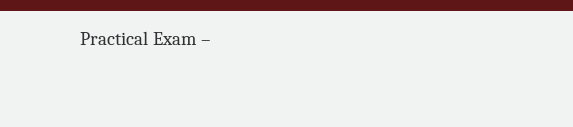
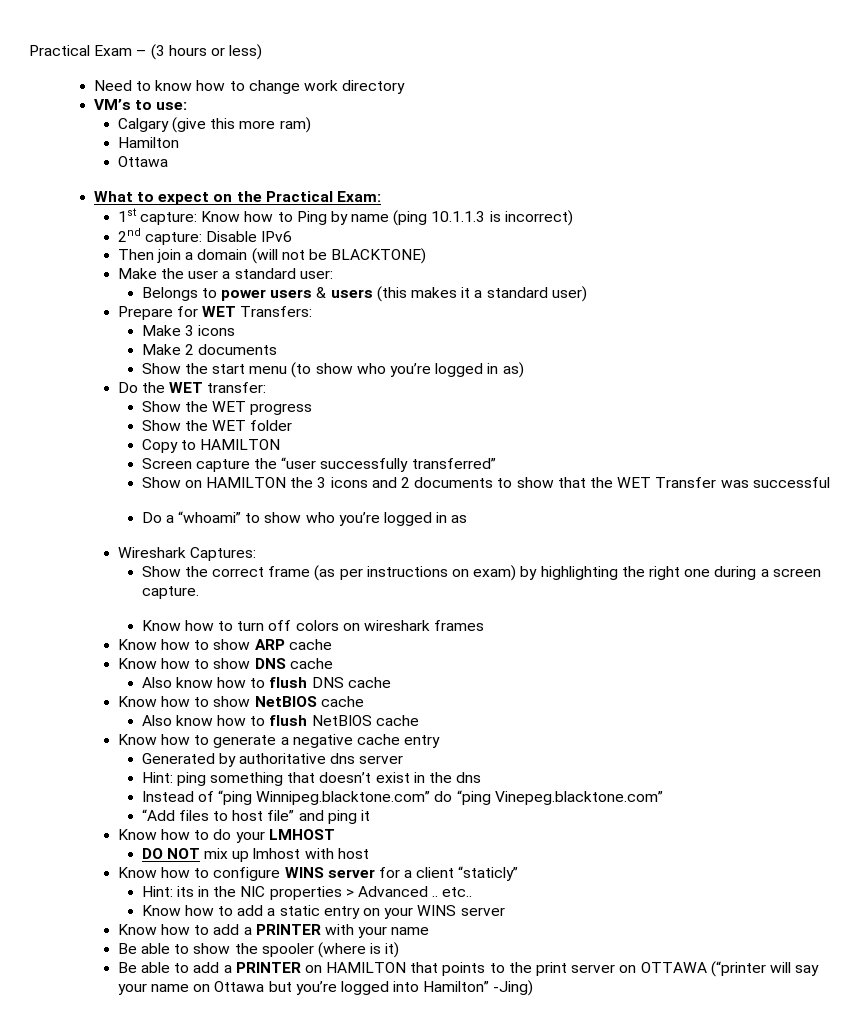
(212, 42) none -> [150,44,263,60] [93,80,406,94] [93,99,188,110] [117,117,311,133] [117,137,179,148] [117,156,168,167] [93,191,381,205] [117,208,573,226] [117,228,293,245] [117,248,427,264] [117,268,333,279] [141,286,587,302] [117,306,313,320] [141,325,236,336] [141,344,278,355] [141,362,524,378] [117,382,267,393] [141,401,313,415] [141,420,293,431] [141,439,281,453] [141,457,496,472] [141,477,830,488] [141,511,468,526] [117,547,256,561] [141,565,821,581] [141,586,199,599] [141,620,485,631] [117,639,332,650] [117,658,333,669] [141,677,391,688] [117,696,364,707] [141,715,419,726] [117,734,441,748] [141,753,404,767] [141,772,482,786] [141,790,663,805] [141,809,371,824] [117,829,335,843] [141,848,369,862] [117,866,519,881] [141,886,473,900] [141,905,505,919] [117,924,430,938] [117,942,400,958] [117,961,820,977] [117,980,534,996] (3 hours or less) // Need to know how to change work directory // VM’s to use: // Calgary (give this more ram) // Hamilton // Ottawa // What to expect on the Practical Exam: // 1st capture: Know how to Ping by name (ping 10.1.1.3 is incorrect) // 2nd capture: Disable IPv6 // Then join a domain (will not be BLACKTONE) // Make the user a standard user: // Belongs to power users & users (this makes it a standard user) // Prepare for WET Transfers: // Make 3 icons // Make 2 documents // Show the start menu (to show who you’re logged in as) // Do the WET transfer: // Show the WET progress // Show the WET folder // Copy to HAMILTON // Screen capture the “user successfully transferred” // Show on HAMILTON the 3 icons and 2 documents to show that the WET Transfer was successful // Do a “whoami” to show who you’re logged in as // Wireshark Captures: // Show the correct frame (as per instructions on exam) by highlighting the right one during a screen capture. // Know how to turn off colors on wireshark frames // Know how to show ARP cache // Know how to show DNS cache // Also know how to flush DNS cache // Know how to show NetBIOS cache // Also know how to flush NetBIOS cache // Know how to generate a negative cache entry // Generated by authoritative dns server // Hint: ping something that doesn’t exist in the dns // Instead of “ping Winnipeg.blacktone.com” do “ping Vinepeg.blacktone.com” // “Add files to host file” and ping it // Know how to do your LMHOST // DO NOT mix up lmhost with host // Know how to configure WINS server for a client “staticly” // Hint: its in the NIC properties > Advanced .. etc.. // Know how to add a static entry on your WINS server // Know how to add a PRINTER with your name // Be able to show the spooler (where is it) // Be able to add a PRINTER on HAMILTON that points to the print server on OTTAWA (“printer will say your name on Ottawa but you’re logged into Hamilton” -Jing)

